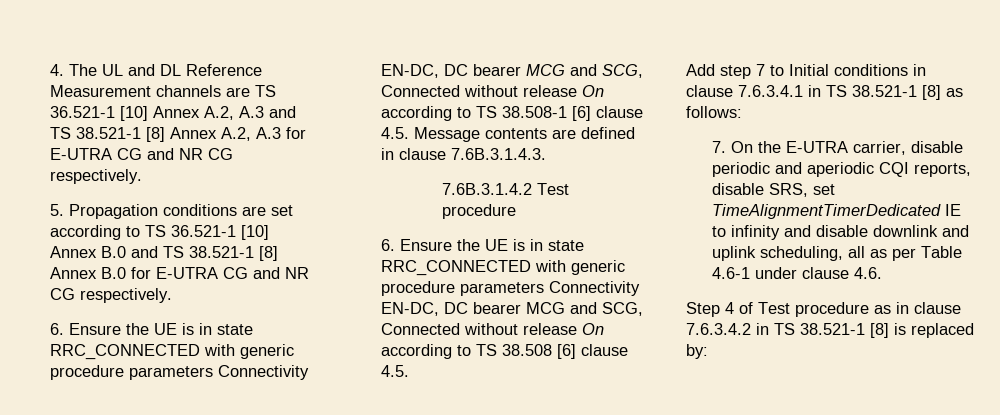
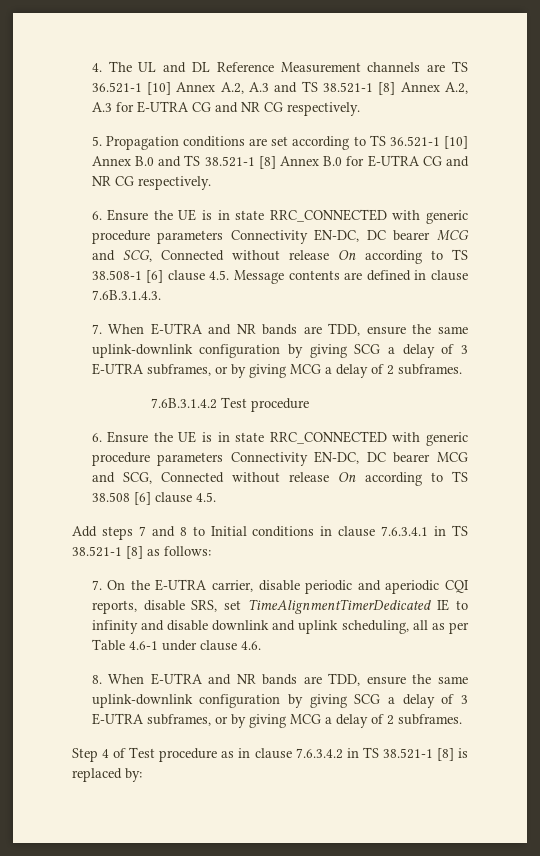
(547, 154) none -> [91,323,469,336] [91,344,468,358] [91,363,462,378] // 7. When E-UTRA and NR bands are TDD, ensure the same uplink-downlink configuration by giving SCG a delay of 3 E-UTRA subframes, or by giving MCG a delay of 2 subframes.
[720,64,765,79] step 7 -> [101,526,187,540] steps 7 and 8
(883, 273) none -> [91,673,469,686] [91,694,468,708] [91,713,462,728] // 8. When E-UTRA and NR bands are TDD, ensure the same uplink-downlink configuration by giving SCG a delay of 3 E-UTRA subframes, or by giving MCG a delay of 2 subframes.

